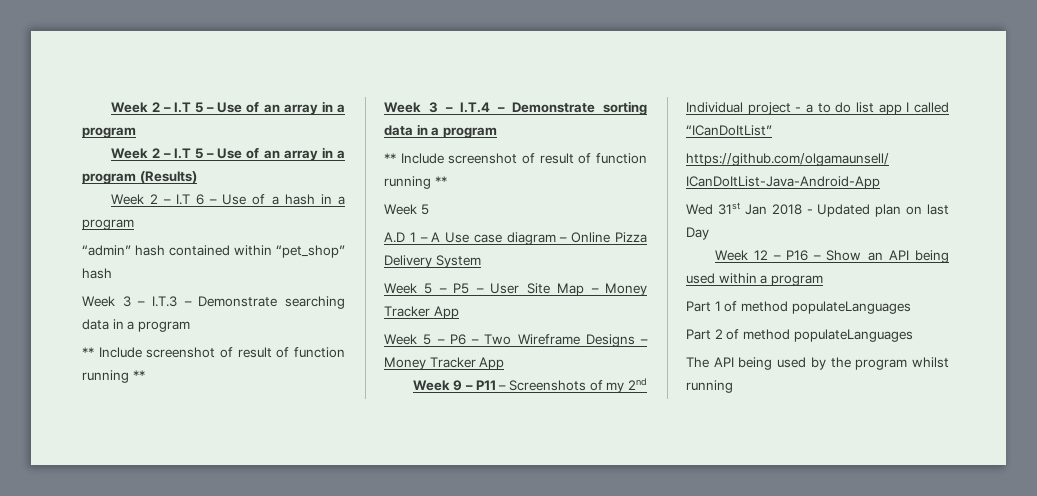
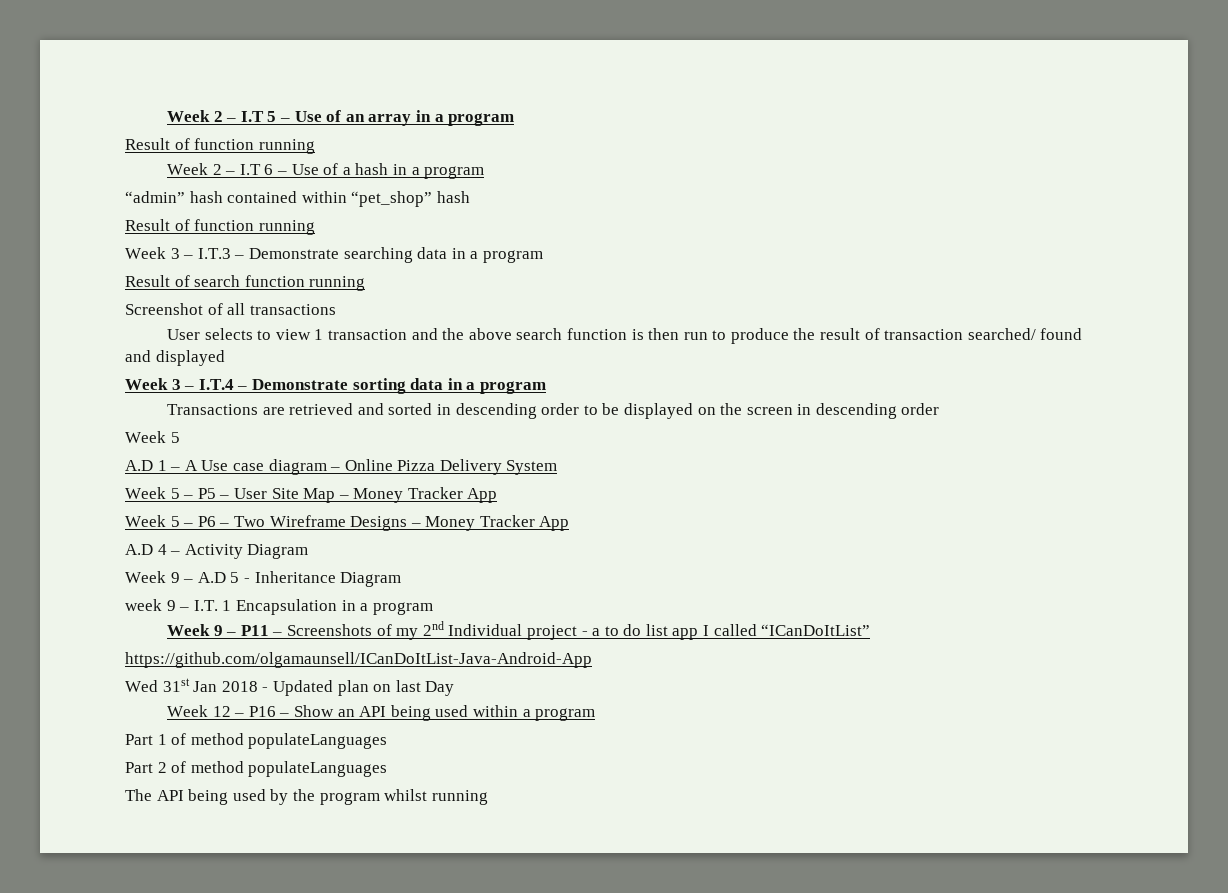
[110,147,345,161] [82,171,197,184] Week 2 – I.T 5 – Use of an array in a program (Results) -> [125,138,315,154] Result of function running
(112, 273) none -> [125,219,315,235] // Result of function running
[82,347,345,358] [82,370,145,383] ** Include screenshot of result of function running ** -> [125,275,366,291] [125,303,336,315] [167,328,1083,344] [125,350,225,366] Result of search function running // Screenshot of all transactions // User selects to view 1 transaction and the above search function is then run to produce the result of transaction searched/ found and displayed
[384,153,647,164] [384,176,447,189] ** Include screenshot of result of function running ** -> [167,403,940,419] Transactions are retrieved and sorted in descending order to be displayed on the screen in descending order
(505, 363) none -> [125,544,309,559] [125,571,402,587] [125,599,433,615] // A.D 4 – Activity Diagram // Week 9 – A.D 5 - Inheritance Diagram // week 9 – I.T. 1 Encapsulation in a program

